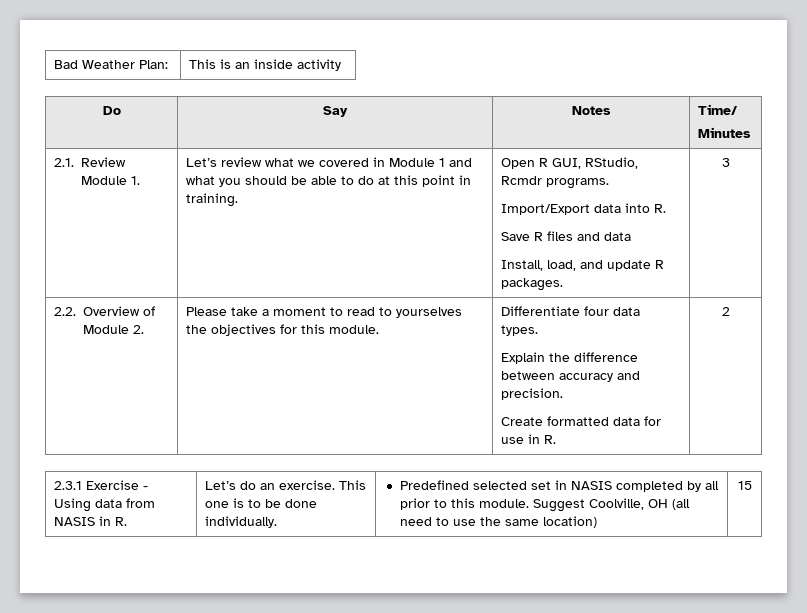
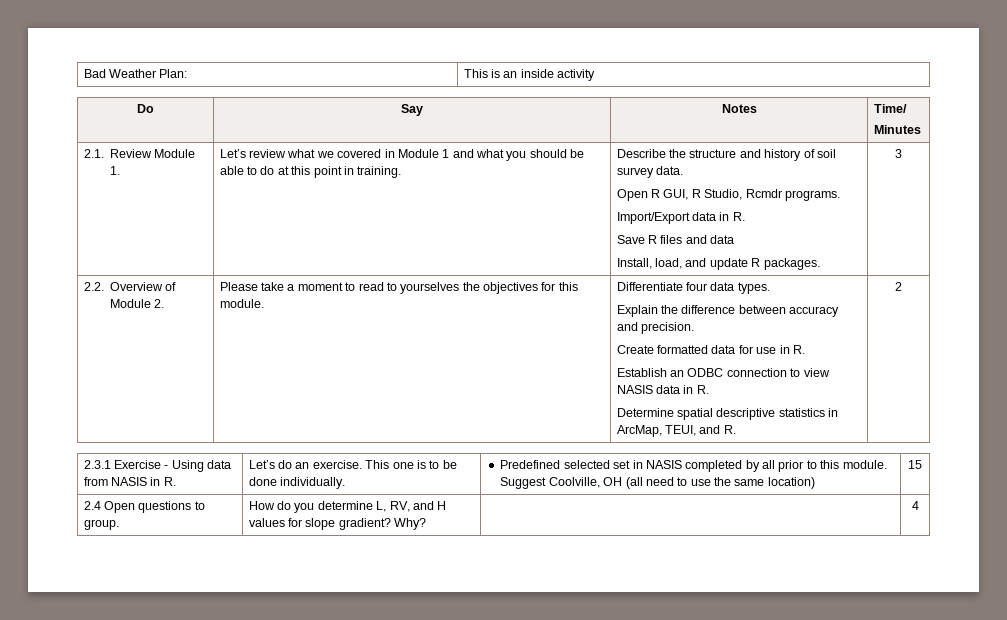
(239, 200) none -> [616,149,836,161] [616,166,684,178] Describe the structure and history of soil survey data. //
[585,157,639,169] RStudio, -> [691,189,743,200] R Studio,
[625,203,651,213] into -> [719,212,730,221] in
(557, 439) none -> [616,368,830,377] [616,385,709,394] [616,408,839,420] [616,425,736,437] // Establish an ODBC connection to view NASIS data in R. // Determine spatial descriptive statistics in ArcMap, TEUI, and R.
(752, 485) none -> [83,501,205,513] [83,519,119,530] [248,501,447,513] [248,518,427,530] [911,501,919,510] // 2.4 Open questions to group. | How do you determine L, RV, and H values for slope gradient? Why? | | 4

